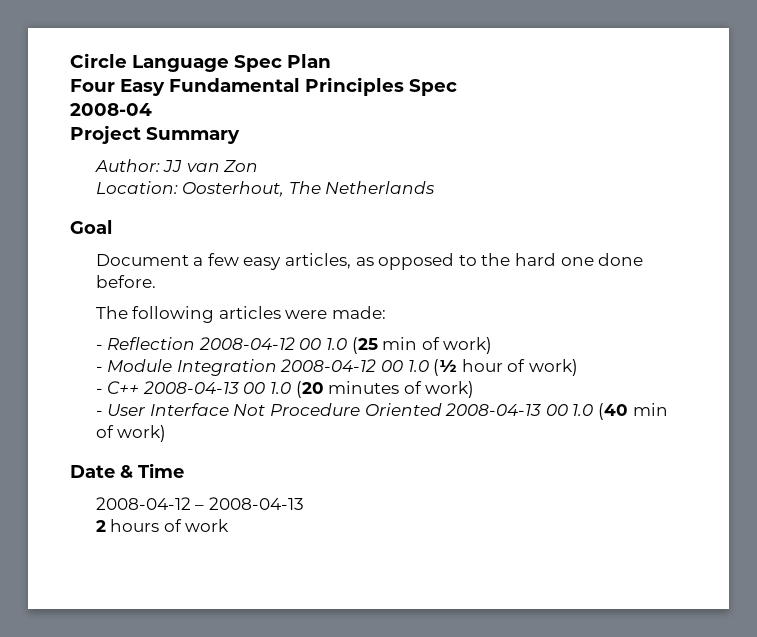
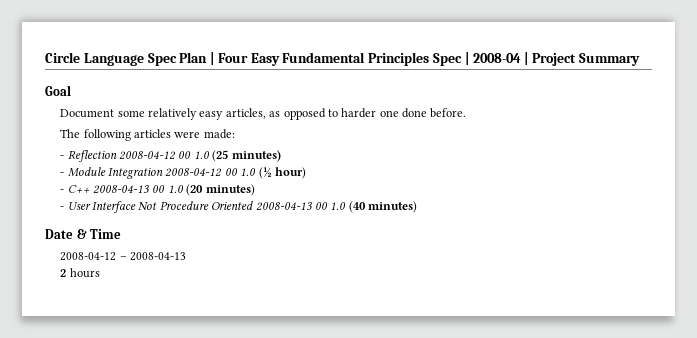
(331, 61) // -> [210,52,215,65] |
(457, 87) // -> [464,52,469,65] |
(152, 109) // -> [524,52,529,65] |
[94,159,259,172] [95,181,435,197] // Author: JJ van Zon // Location: Oosterhout, The Netherlands -> (640, 59) none
[193,253,239,266] a few -> [117,108,198,120] some relatively
[481,253,556,266] the hard -> [341,108,377,118] harder
[382,337,493,354] min of work) -> [231,150,281,162] minutes)
[461,359,578,376] hour of work) -> [274,167,306,179] hour)
[328,381,475,398] minutes of work) -> [205,184,255,196] minutes)
[632,403,668,416] [95,425,167,442] min of work) -> [368,201,418,213] minutes)
[163,519,230,532] of work -> (100, 273) none

